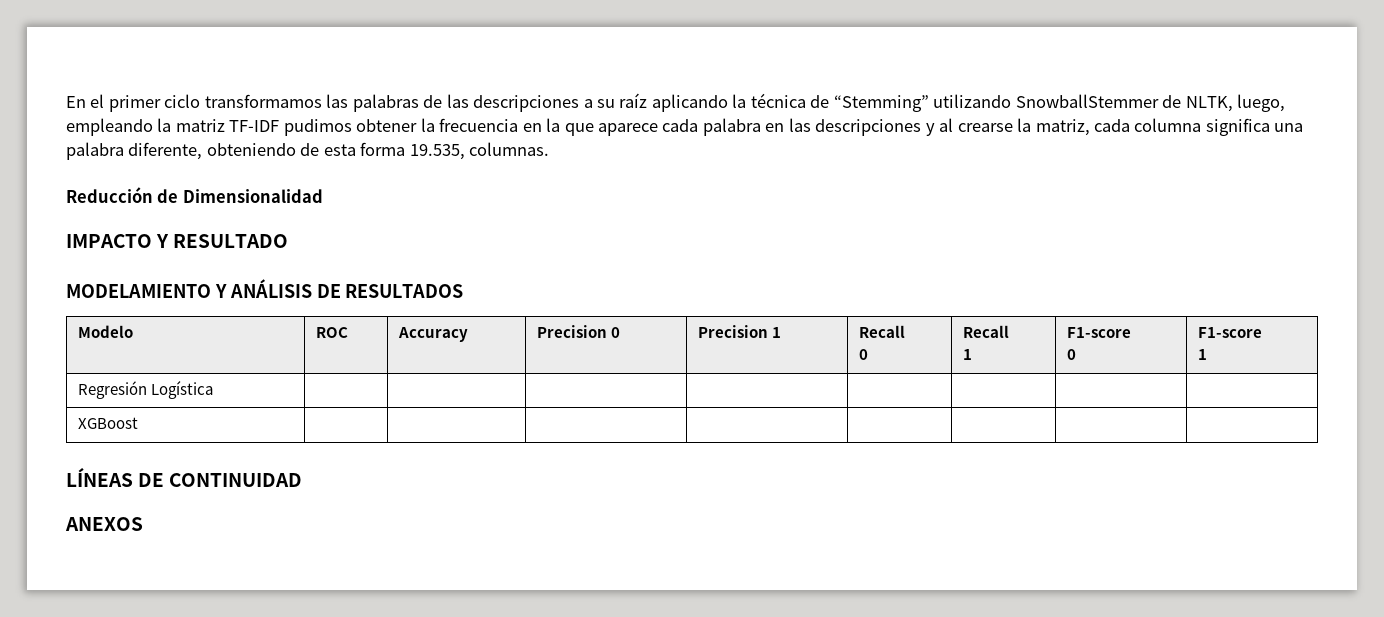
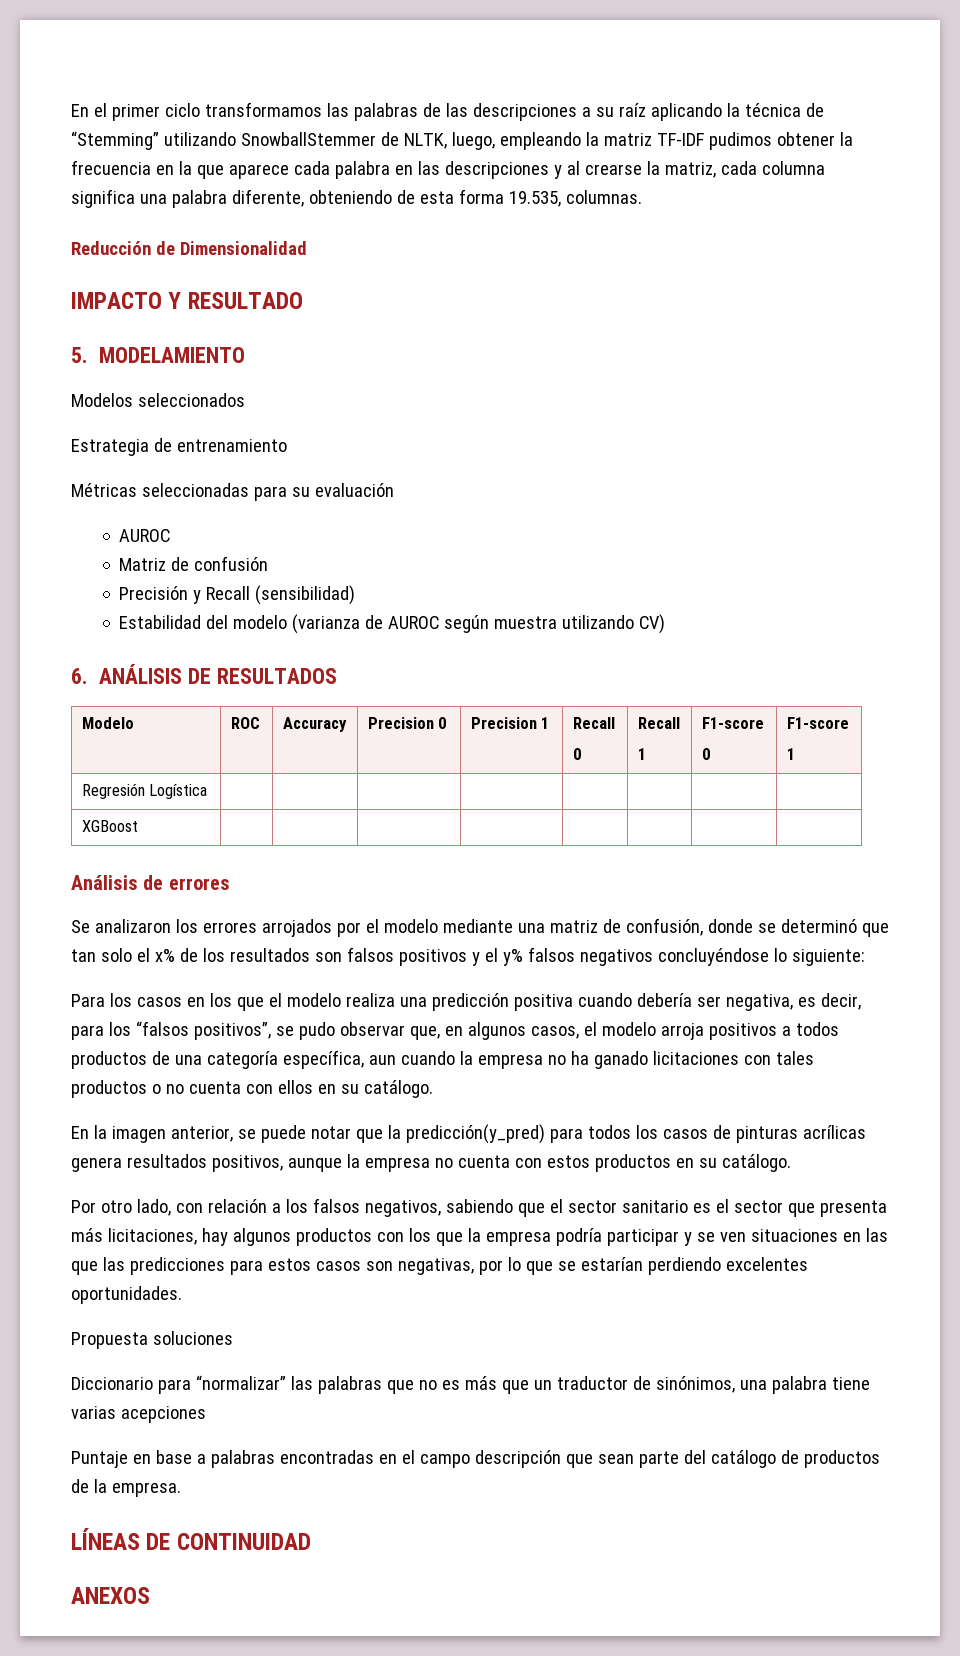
(289, 241) none -> [71,347,87,363] 5.
[214,284,227,298] Y -> [71,393,245,407] [71,438,287,456] [71,483,394,501] [119,529,171,542] [119,556,269,571] [119,585,356,605] [119,614,666,634] [71,668,87,684] // Modelos seleccionados // Estrategia de entrenamiento // Métricas seleccionadas para su evaluación // AUROC // Matriz de confusión // Precisión y Recall (sensibilidad) // Estabilidad del modelo (varianza de AUROC según muestra utilizando CV) // 6.
(138, 423) none -> [71,875,230,890] [71,918,889,937] [71,947,865,966] [71,993,861,1011] [71,1021,839,1040] [71,1050,814,1069] [71,1080,433,1098] [71,1124,866,1144] [71,1154,791,1172] [71,1198,887,1217] [71,1228,888,1246] [71,1257,808,1275] [71,1286,182,1304] [71,1331,233,1349] [71,1375,870,1394] [71,1406,206,1423] [71,1450,880,1468] [71,1479,181,1497] // Análisis de errores // Se analizaron los errores arrojados por el modelo mediante una matriz de confusión, donde se determinó que tan solo el x% de los resultados son falsos positivos y el y% falsos negativos concluyéndose lo siguiente: // Para los casos en los que el modelo realiza una predicción positiva cuando debería ser negativa, es decir, para los “falsos positivos”, se pudo observar que, en algunos casos, el modelo arroja positivos a todos productos de una categoría específica, aun cuando la empresa no ha ganado licitaciones con tales productos o no cuenta con ellos en su catálogo. // En la imagen anterior, se puede notar que la predicción(y_pred) para todos los casos de pinturas acrílicas genera resultados positivos, aunque la empresa no cuenta con estos productos en su catálogo. // Por otro lado, con relación a los falsos negativos, sabiendo que el sector sanitario es el sector que presenta más licitaciones, hay algunos productos con los que la empresa podría participar y se ven situaciones en las que las predicciones para estos casos son negativas, por lo que se estarían perdiendo excelentes oportunidades. // Propuesta soluciones // Diccionario para “normalizar” las palabras que no es más que un traductor de sinónimos, una palabra tiene varias acepciones // Puntaje en base a palabras encontradas en el campo descripción que sean parte del catálogo de productos de la empresa.

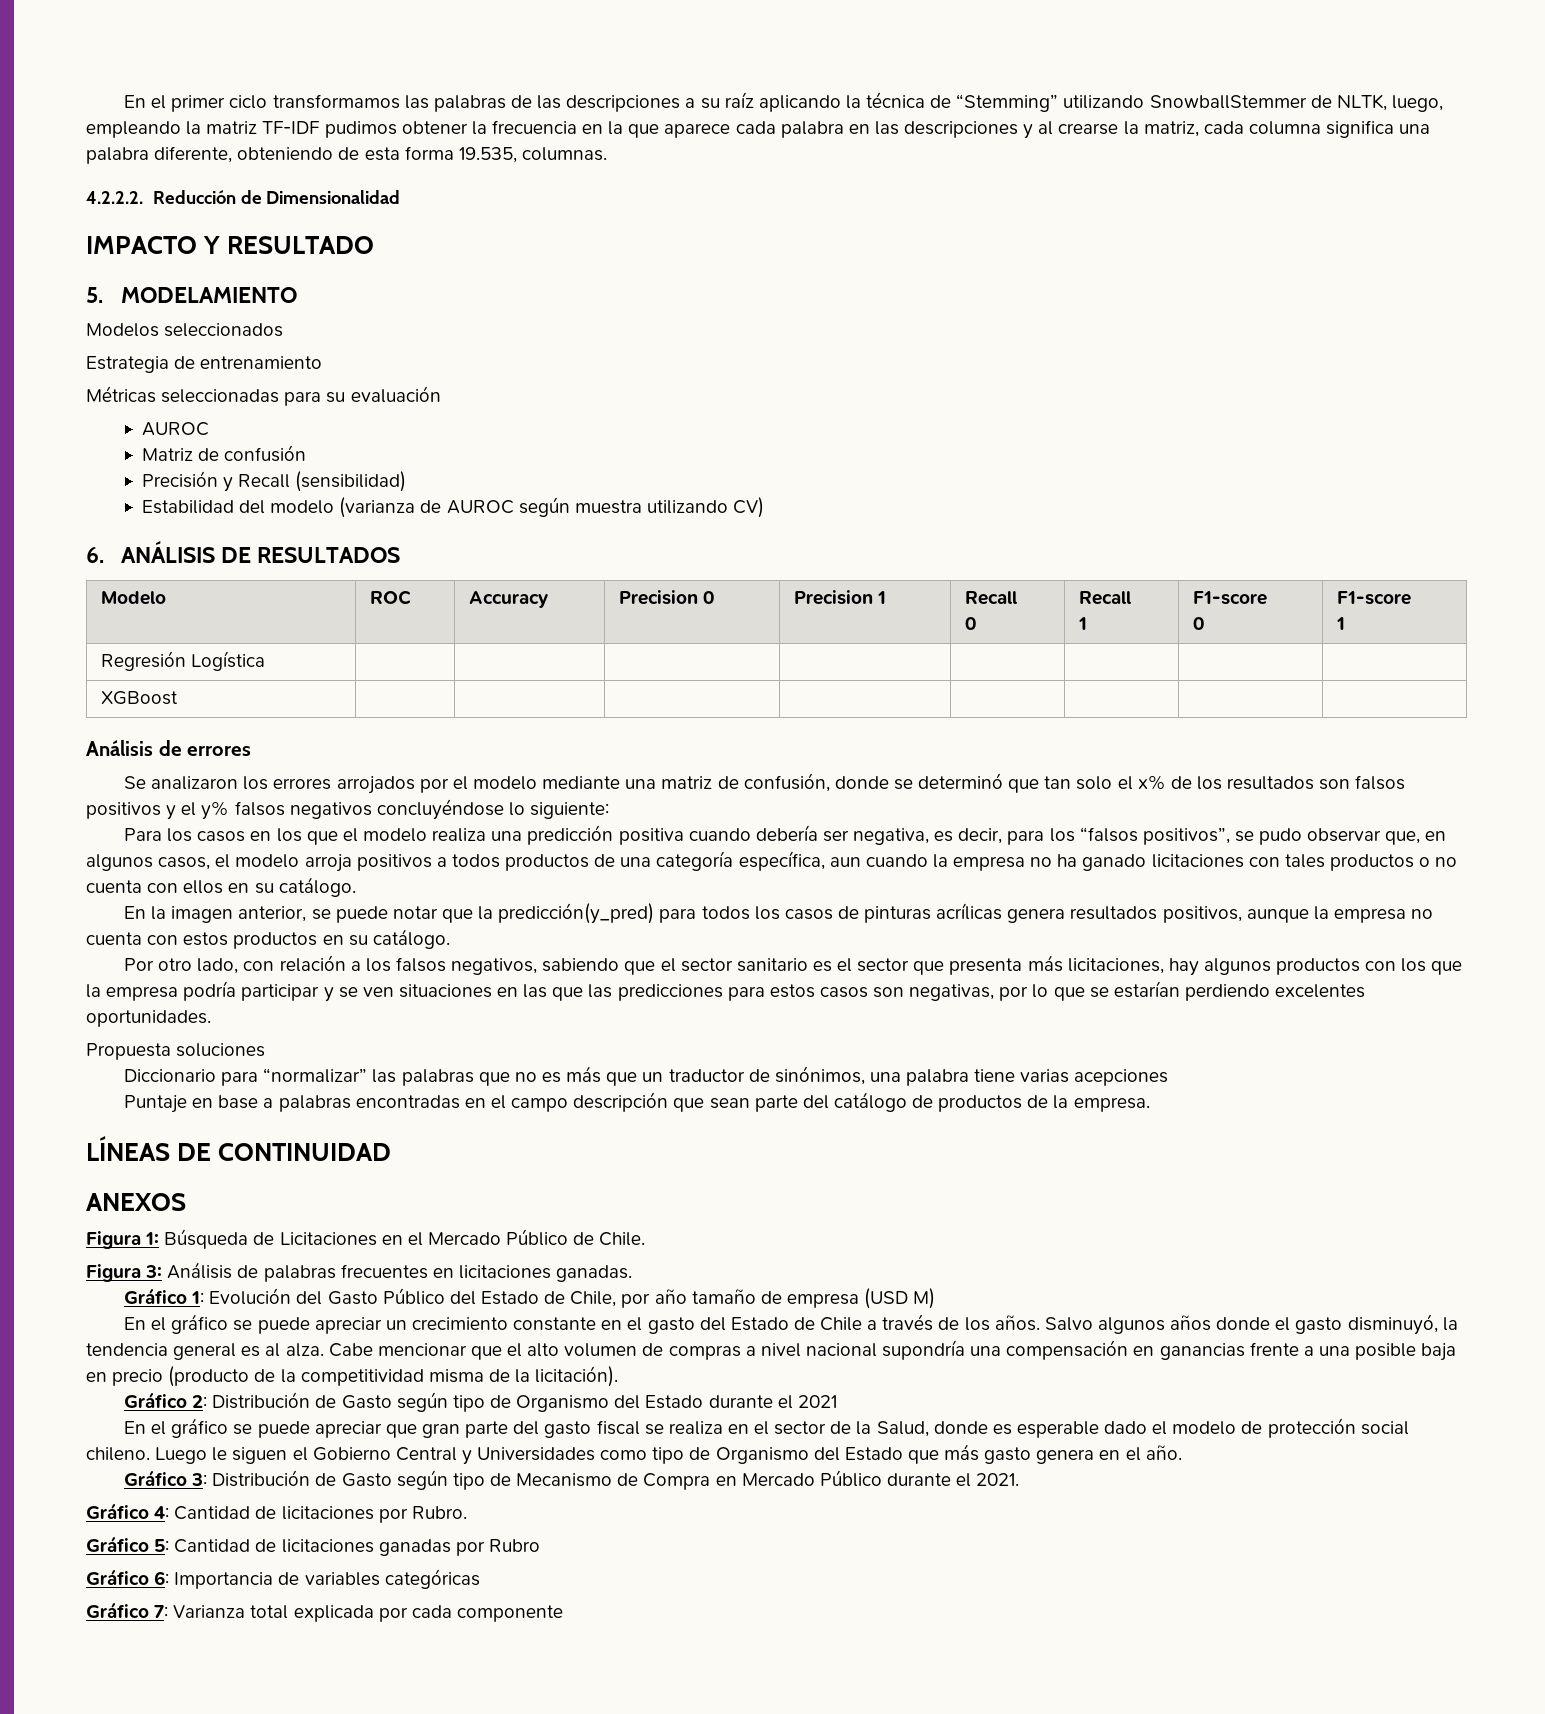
(642, 197) none -> [86,191,143,204] 4.2.2.2.
(150, 1595) none -> [86,1229,646,1249] [86,1262,633,1282] [124,1288,936,1309] [124,1314,1458,1335] [86,1340,1457,1361] [86,1366,619,1387] [124,1392,837,1412] [124,1418,1409,1438] [86,1444,1182,1465] [124,1470,1020,1490] [86,1503,467,1523] [86,1536,540,1556] [86,1569,480,1589] [86,1602,563,1622] // Figura 1: Búsqueda de Licitaciones en el Mercado Público de Chile. // Figura 3: Análisis de palabras frecuentes en licitaciones ganadas. // Gráfico 1: Evolución del Gasto Público del Estado de Chile, por año tamaño de empresa (USD M) // En el gráfico se puede apreciar un crecimiento constante en el gasto del Estado de Chile a través de los años. Salvo algunos años donde el gasto disminuyó, la tendencia general es al alza. Cabe mencionar que el alto volumen de compras a nivel nacional supondría una compensación en ganancias frente a una posible baja en precio (producto de la competitividad misma de la licitación). // Gráfico 2: Distribución de Gasto según tipo de Organismo del Estado durante el 2021 // En el gráfico se puede apreciar que gran parte del gasto fiscal se realiza en el sector de la Salud, donde es esperable dado el modelo de protección social chileno. Luego le siguen el Gobierno Central y Universidades como tipo de Organismo del Estado que más gasto genera en el año. // Gráfico 3: Distribución de Gasto según tipo de Mecanismo de Compra en Mercado Público durante el 2021. // Gráfico 4: Cantidad de licitaciones por Rubro. // Gráfico 5: Cantidad de licitaciones ganadas por Rubro // Gráfico 6: Importancia de variables categóricas // Gráfico 7: Varianza total explicada por cada componente

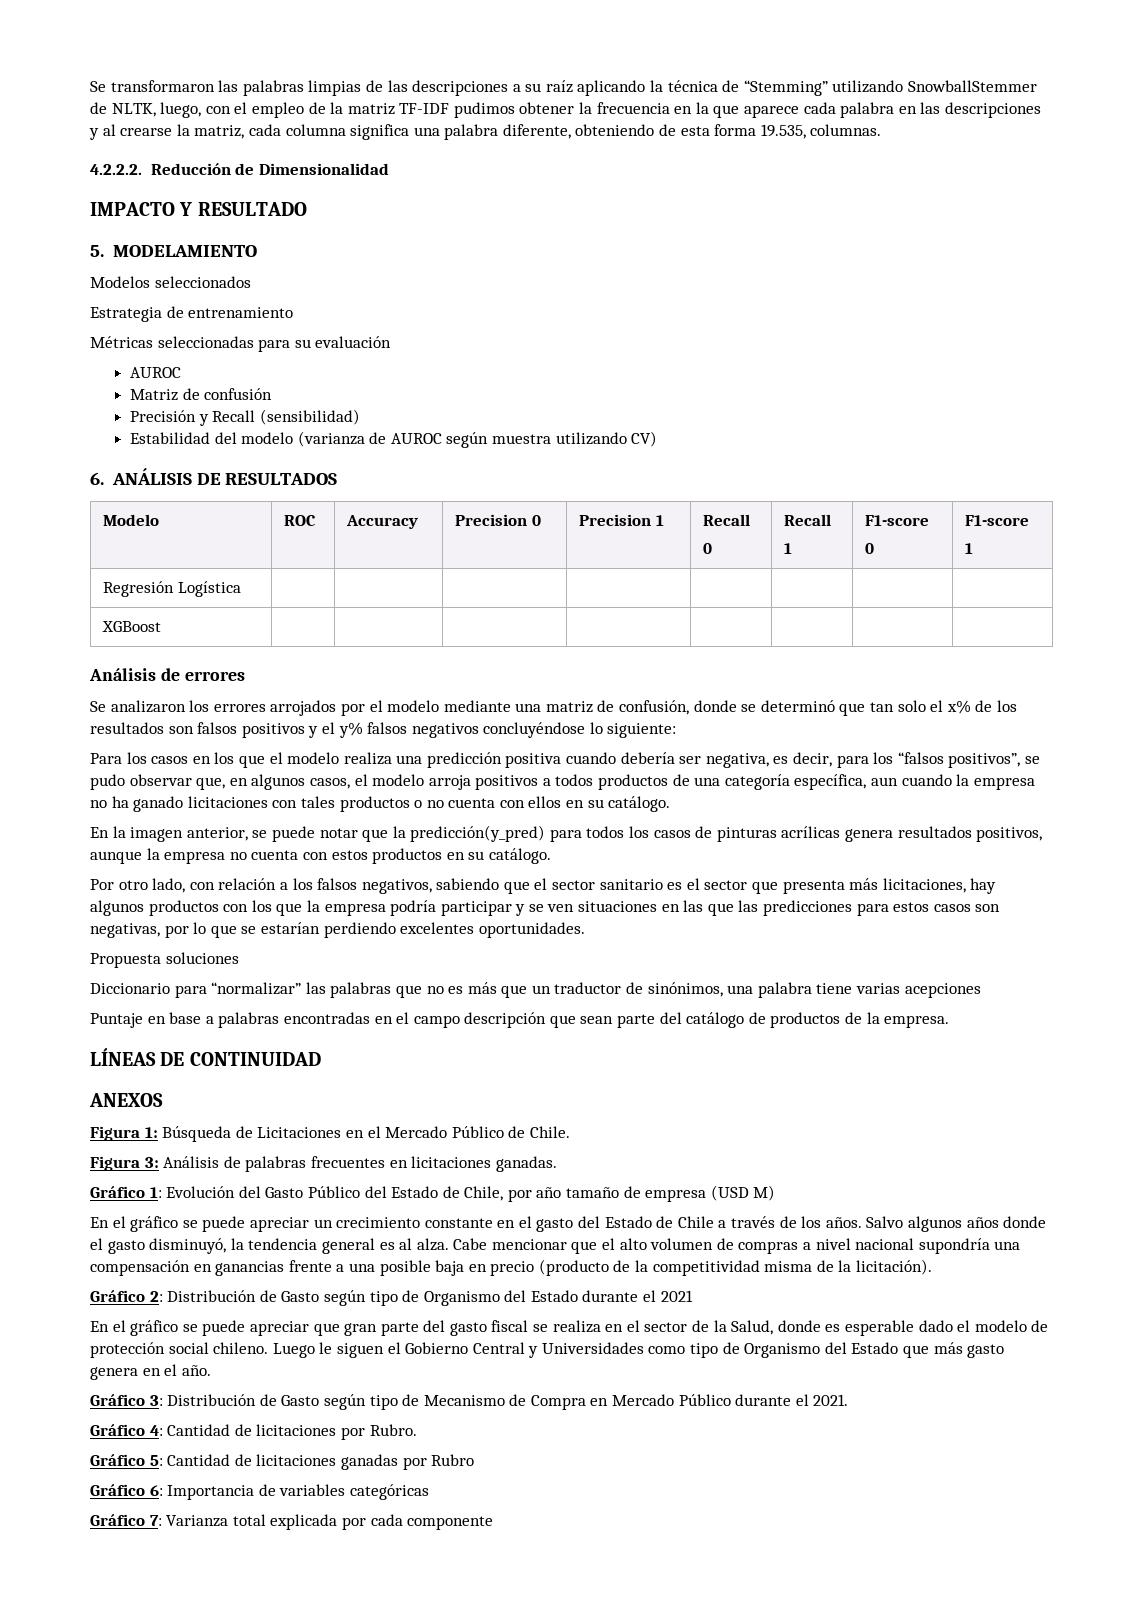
[124,94,506,112] En el primer ciclo transformamos las palabras -> [90,80,362,96] Se transformaron las palabras limpias
[86,121,181,138] empleando -> [205,102,326,118] con el empleo de

